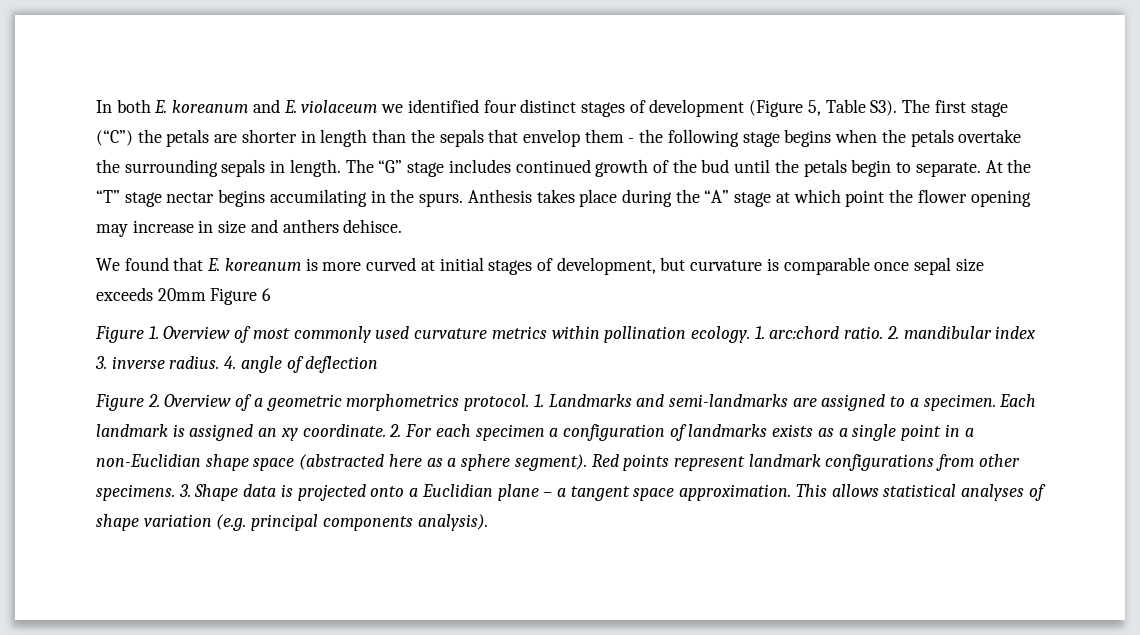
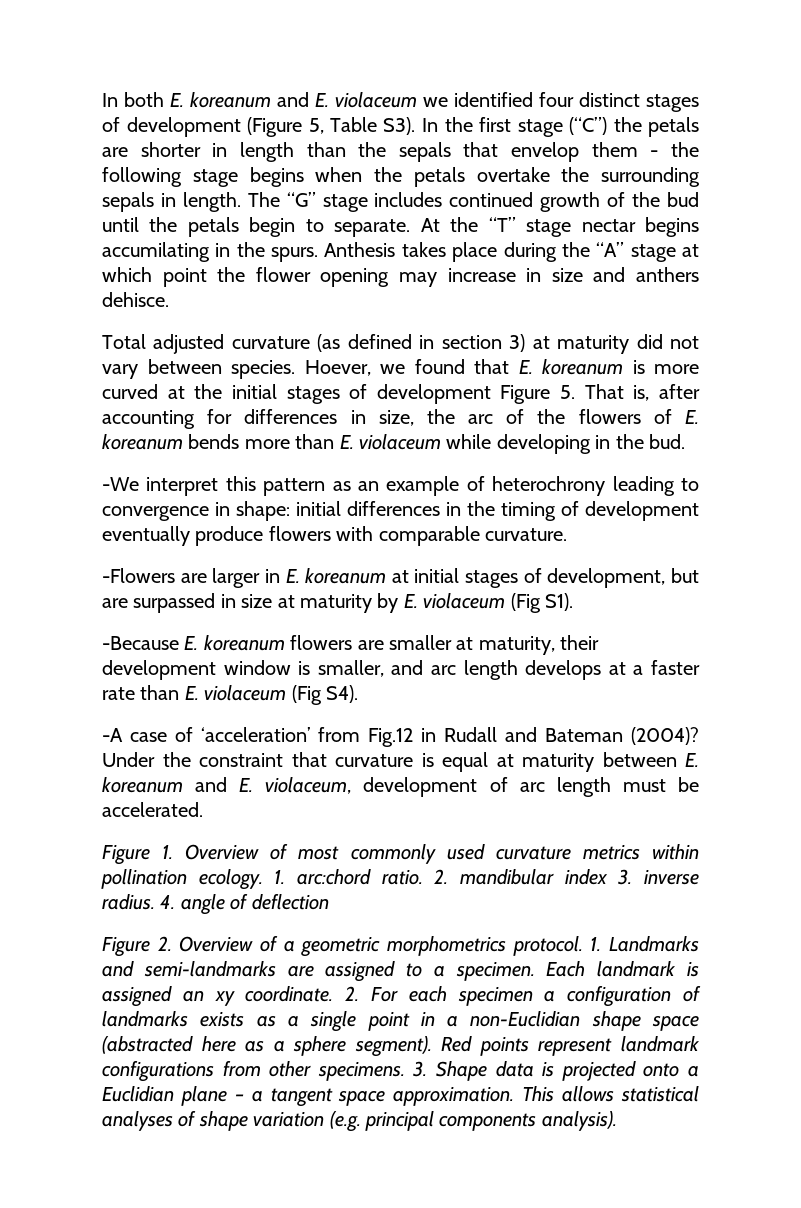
[902,99,931,113] The -> [421,117,473,132] In the
[96,258,120,271] We -> [102,334,699,354] [102,359,405,379] Total adjusted curvature (as defined in section 3) at maturity did not vary between species. Hoever, we
(435, 265) none -> [194,384,700,404] [102,409,699,429] [102,434,685,454] [102,476,699,496] [102,501,699,521] [102,526,567,546] [102,568,409,588] the initial stages of development Figure 5. That is, after accounting for differences in size, the arc of the flowers of E. koreanum bends more than E. violaceum while developing in the bud. // -We interpret this pattern as an example of heterochrony leading to convergence in shape: initial differences in the timing of development eventually produce flowers with comparable curvature. // -Flowers are larger in E. koreanum at
[690,257,984,275] [96,287,272,305] curvature is comparable once sepal size exceeds 20mm Figure 6 -> [102,593,573,613] [102,635,600,655] [102,660,701,680] [102,685,358,705] [102,727,699,747] [102,752,699,772] [102,777,699,797] [102,802,203,817] are surpassed in size at maturity by E. violaceum (Fig S1). // -Because E. koreanum flowers are smaller at maturity, their development window is smaller, and arc length develops at a faster rate than E. violaceum (Fig S4). // -A case of ‘acceleration’ from Fig.12 in Rudall and Bateman (2004)? Under the constraint that curvature is equal at maturity between E. koreanum and E. violaceum, development of arc length must be accelerated.

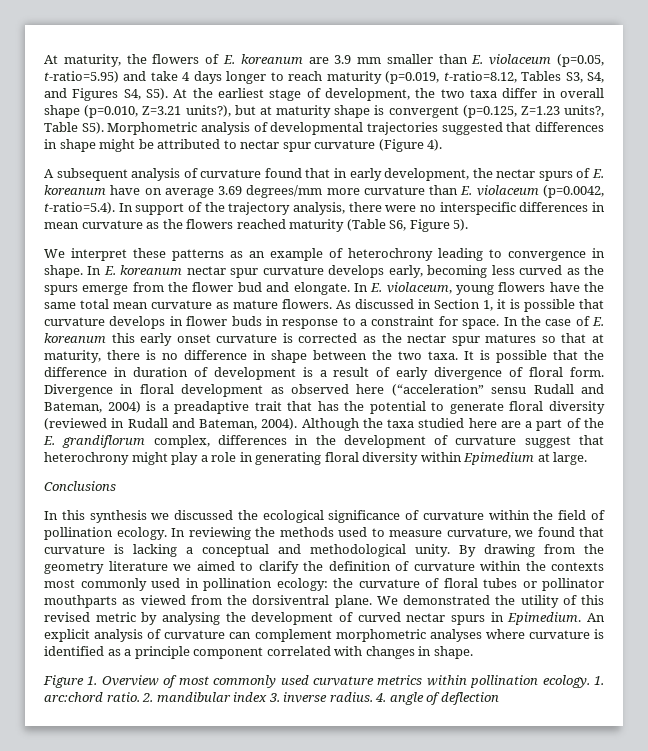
[102,92,699,112] [102,117,699,137] [102,142,699,162] [102,167,700,187] [102,192,699,212] [102,217,699,237] [102,242,700,262] [102,267,700,287] [102,292,169,307] [102,334,699,354] [102,359,699,379] [102,384,700,404] [102,409,525,429] In both E. koreanum and E. violaceum we identified four distinct stages of development (Figure 5, Table S3). In the first stage (“C”) the petals are shorter in length than the sepals that envelop them - the following stage begins when the petals overtake the surrounding sepals in length. The “G” stage includes continued growth of the bud until the petals begin to separate. At the “T” stage nectar begins accumilating in the spurs. Anthesis takes place during the “A” stage at which point the flower opening may increase in size and anthers dehisce. // Total adjusted curvature (as defined in section 3) at maturity did not vary between species. Hoever, we found that E. koreanum is more curved at the initial stages of development Figure 5. That is, after accounting for differences in size, the arc of -> [44,54,121,67] At maturity,
[188,434,685,454] [102,476,326,496] bends more than E. violaceum while developing in the bud. // -We interpret this pattern -> [308,54,604,67] [44,71,604,84] [44,88,604,101] [44,105,604,118] [44,122,604,135] [44,139,443,152] [44,168,604,181] [44,185,604,198] [44,202,606,215] [44,219,469,232] [44,248,224,261] are 3.9 mm smaller than E. violaceum (p=0.05, t-ratio=5.95) and take 4 days longer to reach maturity (p=0.019, t-ratio=8.12, Tables S3, S4, and Figures S4, S5). At the earliest stage of development, the two taxa differ in overall shape (p=0.010, Z=3.21 units?), but at maturity shape is convergent (p=0.125, Z=1.23 units?, Table S5). Morphometric analysis of developmental trajectories suggested that differences in shape might be attributed to nectar spur curvature (Figure 4). // A subsequent analysis of curvature found that in early development, the nectar spurs of E. koreanum have on average 3.69 degrees/mm more curvature than E. violaceum (p=0.0042, t-ratio=5.4). In support of the trajectory analysis, there were no interspecific differences in mean curvature as the flowers reached maturity (Table S6, Figure 5). // We interpret these patterns
[236,501,699,521] [102,526,567,546] [102,568,699,588] [102,593,573,613] [102,635,600,655] [102,660,701,680] [102,685,358,705] [102,727,699,747] [102,752,699,772] [102,777,699,797] [102,802,203,817] shape: initial differences in the timing of development eventually produce flowers with comparable curvature. // -Flowers are larger in E. koreanum at initial stages of development, but are surpassed in size at maturity by E. violaceum (Fig S1). // -Because E. koreanum flowers are smaller at maturity, their development window is smaller, and arc length develops at a faster rate than E. violaceum (Fig S4). // -A case of ‘acceleration’ from Fig.12 in Rudall and Bateman (2004)? Under the constraint that curvature is equal at maturity between E. koreanum and E. violaceum, development of arc length must be accelerated. -> [44,265,604,278] [44,282,604,295] [44,299,604,312] [44,316,604,329] [44,333,604,346] [44,350,604,363] [44,367,604,380] [44,384,604,397] [44,401,606,414] [44,418,604,431] [43,435,604,448] [44,452,588,465] [44,481,116,491] [44,510,605,523] [44,527,604,540] [44,544,604,557] [44,561,604,574] [44,578,604,591] [44,595,604,608] [44,612,606,625] [44,629,605,642] [44,646,473,659] shape. In E. koreanum nectar spur curvature develops early, becoming less curved as the spurs emerge from the flower bud and elongate. In E. violaceum, young flowers have the same total mean curvature as mature flowers. As discussed in Section 1, it is possible that curvature develops in flower buds in response to a constraint for space. In the case of E. koreanum this early onset curvature is corrected as the nectar spur matures so that at maturity, there is no difference in shape between the two taxa. It is possible that the difference in duration of development is a result of early divergence of floral form. Divergence in floral development as observed here (“acceleration” sensu Rudall and Bateman, 2004) is a preadaptive trait that has the potential to generate floral diversity (reviewed in Rudall and Bateman, 2004). Although the taxa studied here are a part of the E. grandiflorum complex, differences in the development of curvature suggest that heterochrony might play a role in generating floral diversity within Epimedium at large. // Conclusions // In this synthesis we discussed the ecological significance of curvature within the field of pollination ecology. In reviewing the methods used to measure curvature, we found that curvature is lacking a conceptual and methodological unity. By drawing from the geometry literature we aimed to clarify the definition of curvature within the contexts most commonly used in pollination ecology: the curvature of floral tubes or pollinator mouthparts as viewed from the dorsiventral plane. We demonstrated the utility of this revised metric by analysing the development of curved nectar spurs in Epimedium. An explicit analysis of curvature can complement morphometric analyses where curvature is identified as a principle component correlated with changes in shape.
[102,936,699,957] [102,961,699,982] [102,986,701,1007] [102,1011,699,1032] [102,1036,700,1057] [102,1061,700,1082] [102,1086,700,1107] [102,1111,617,1132] // Figure 2. Overview of a geometric morphometrics protocol. 1. Landmarks and semi-landmarks are assigned to a specimen. Each landmark is assigned an xy coordinate. 2. For each specimen a configuration of landmarks exists as a single point in a non-Euclidian shape space (abstracted here as a sphere segment). Red points represent landmark configurations from other specimens. 3. Shape data is projected onto a Euclidian plane – a tangent space approximation. This allows statistical analyses of shape variation (e.g. principal components analysis). -> (499, 698) none

